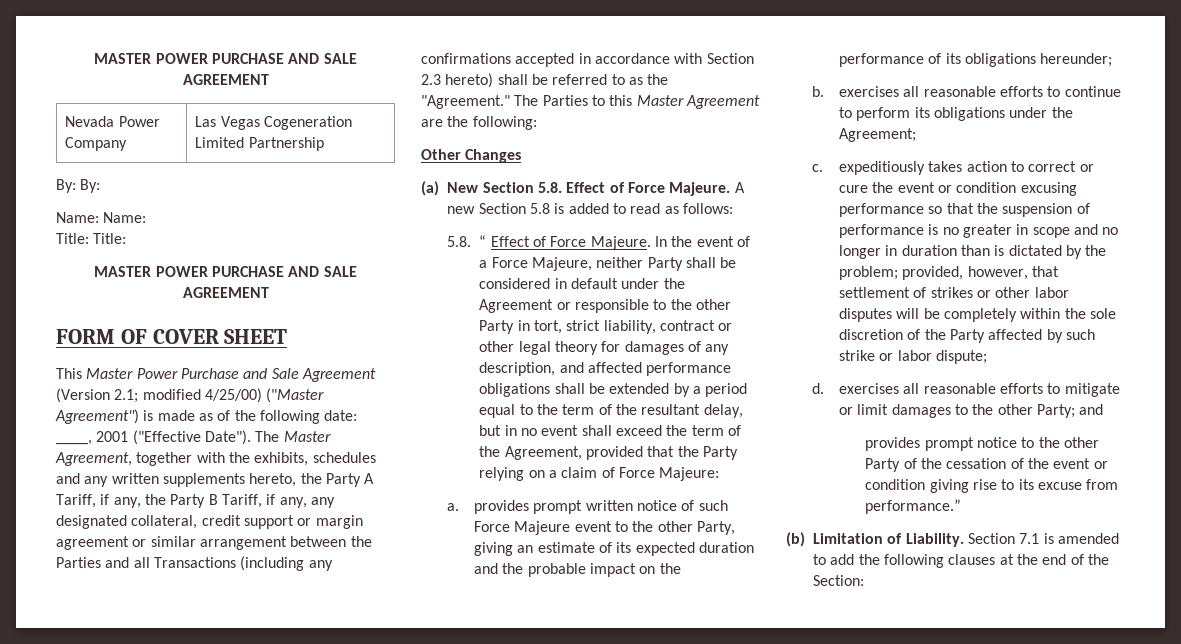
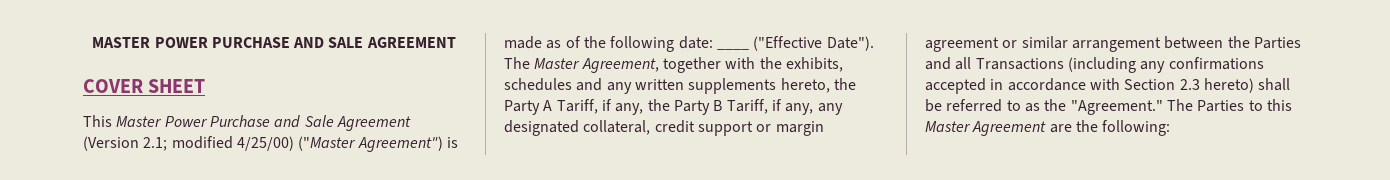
[94,53,357,64] [182,74,269,85] [65,116,160,127] [65,137,128,151] [195,116,352,130] [195,137,324,151] [56,179,101,193] [56,212,147,223] [56,233,127,244] [94,266,357,277] [182,287,269,298] [56,329,147,344] MASTER POWER PURCHASE AND SALE AGREEMENT // Nevada Power Company | Las Vegas Cogeneration Limited Partnership // By: By: // Name: Name: // Title: Title: // MASTER POWER PURCHASE AND SALE AGREEMENT // FORM OF -> [92,37,456,48] MASTER POWER PURCHASE AND SALE AGREEMENT //
[56,431,129,445] ____, 2001 -> [716,48,749,50] ____
[421,149,522,163] [421,181,745,196] [447,203,734,214] [447,235,751,250] [479,257,737,271] [479,278,685,289] [479,299,732,313] [479,320,733,334] [479,341,730,355] [479,362,732,376] [479,383,748,397] [479,404,743,418] [479,425,742,436] [479,446,739,460] [479,467,720,481] [447,500,728,514] [473,521,735,535] [473,542,754,556] [473,563,681,577] [838,53,1113,67] [812,86,1121,97] [838,107,1073,121] [838,128,916,142] [812,161,1094,175] [838,182,1077,196] [838,203,1090,217] [838,224,1119,238] [838,245,1107,259] [838,266,1059,280] [838,287,1069,298] [838,308,1116,322] [838,329,1095,343] [838,350,987,364] [812,383,1120,397] [838,404,1104,418] [865,437,1100,451] [865,458,1108,472] [865,479,1119,493] [865,499,962,514] [786,532,1119,547] [813,554,1109,568] [813,575,864,586] // Other Changes // (a) New Section 5.8. Effect of Force Majeure. A new Section 5.8 is added to read as follows: // 5.8. “ Effect of Force Majeure. In the event of a Force Majeure, neither Party shall be considered in default under the Agreement or responsible to the other Party in tort, strict liability, contract or other legal theory for damages of any description, and affected performance obligations shall be extended by a period equal to the term of the resultant delay, but in no event shall exceed the term of the Agreement, provided that the Party relying on a claim of Force Majeure: // a. provides prompt written notice of such Force Majeure event to the other Party, giving an estimate of its expected duration and the probable impact on the performance of its obligations hereunder; // b. exercises all reasonable efforts to continue to perform its obligations under the Agreement; // c. expeditiously takes action to correct or cure the event or condition excusing performance so that the suspension of performance is no greater in scope and no longer in duration than is dictated by the problem; provided, however, that settlement of strikes or other labor disputes will be completely within the sole discretion of the Party affected by such strike or labor dispute; // d. exercises all reasonable efforts to mitigate or limit damages to the other Party; and // provides prompt notice to the other Party of the cessation of the event or condition giving rise to its excuse from performance.” // (b) Limitation of Liability. Section 7.1 is amended to add the following clauses at the end of the Section: -> (1171, 128) none

